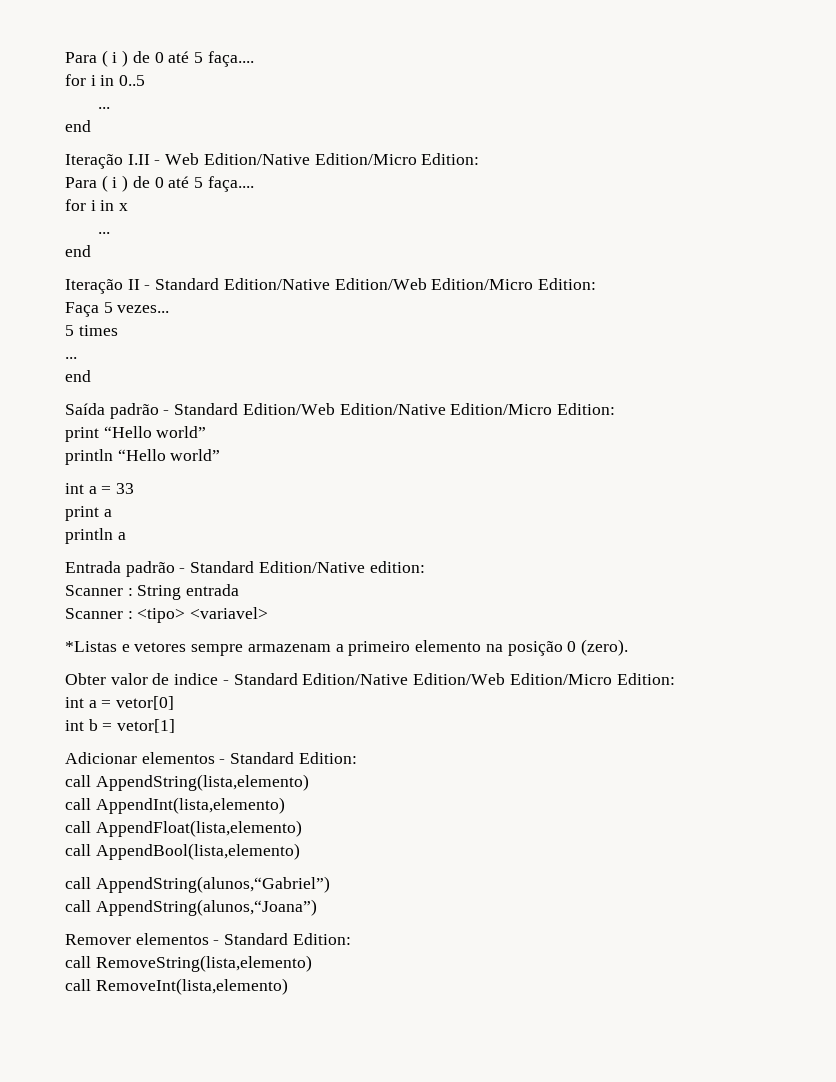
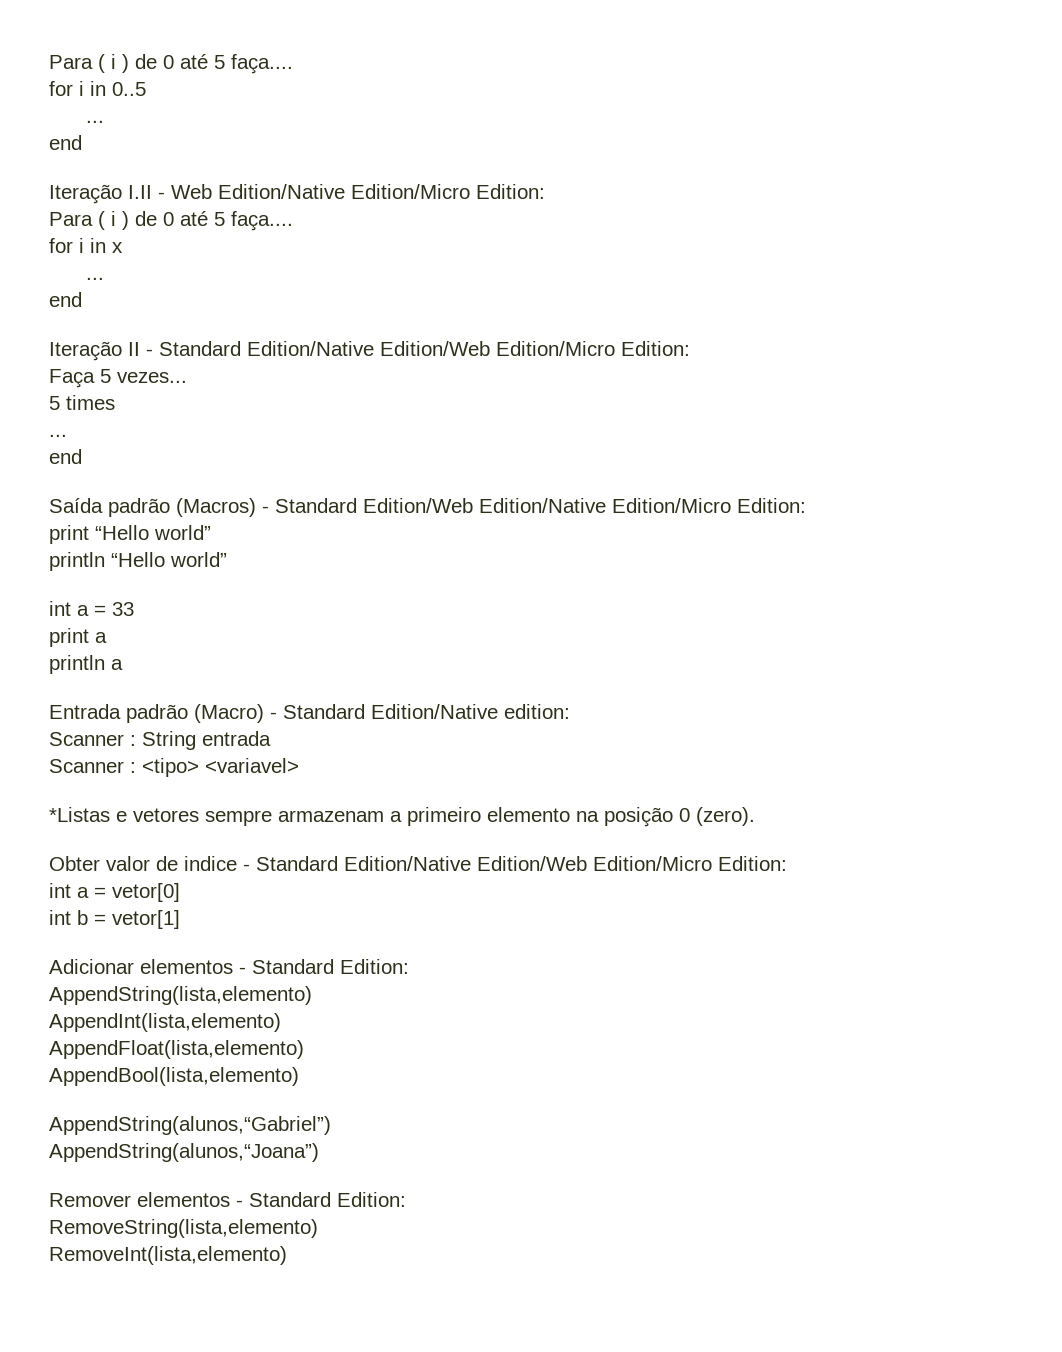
(159, 411) none -> [176,498,256,517] (Macros)
(175, 569) none -> [194,704,264,723] (Macro)
[65,775,91,787] call -> (409, 966) none
[65,798,91,810] call -> (312, 995) none
[65,821,91,833] call -> (281, 1022) none
[65,844,91,856] call -> (304, 1049) none
[65,877,91,889] call -> (299, 1076) none
[65,900,91,912] call -> (331, 1125) none
[65,956,91,968] call -> (406, 1199) none
[65,979,91,991] call -> (318, 1228) none

